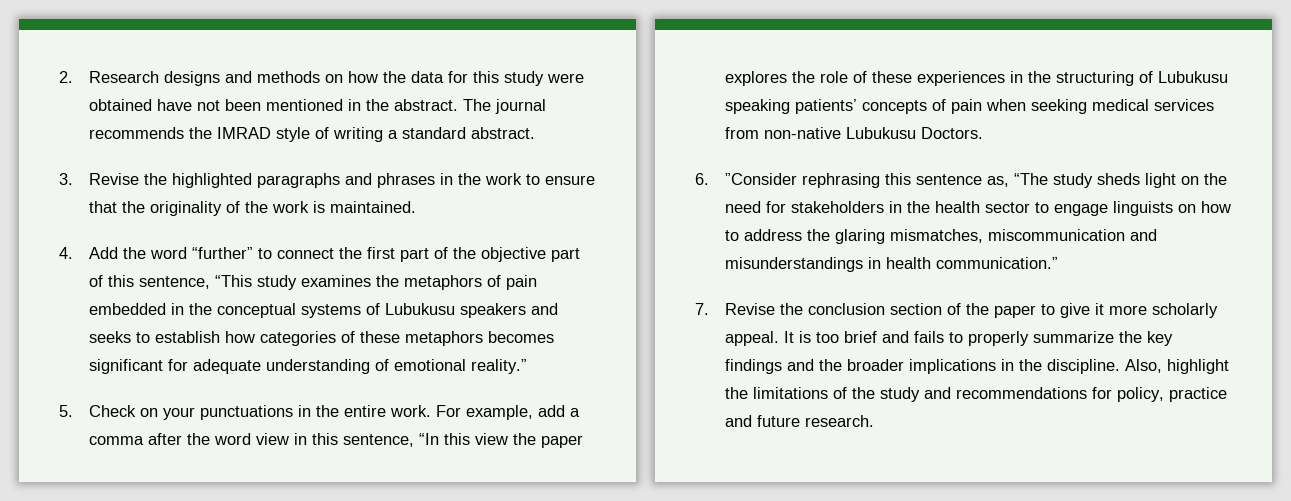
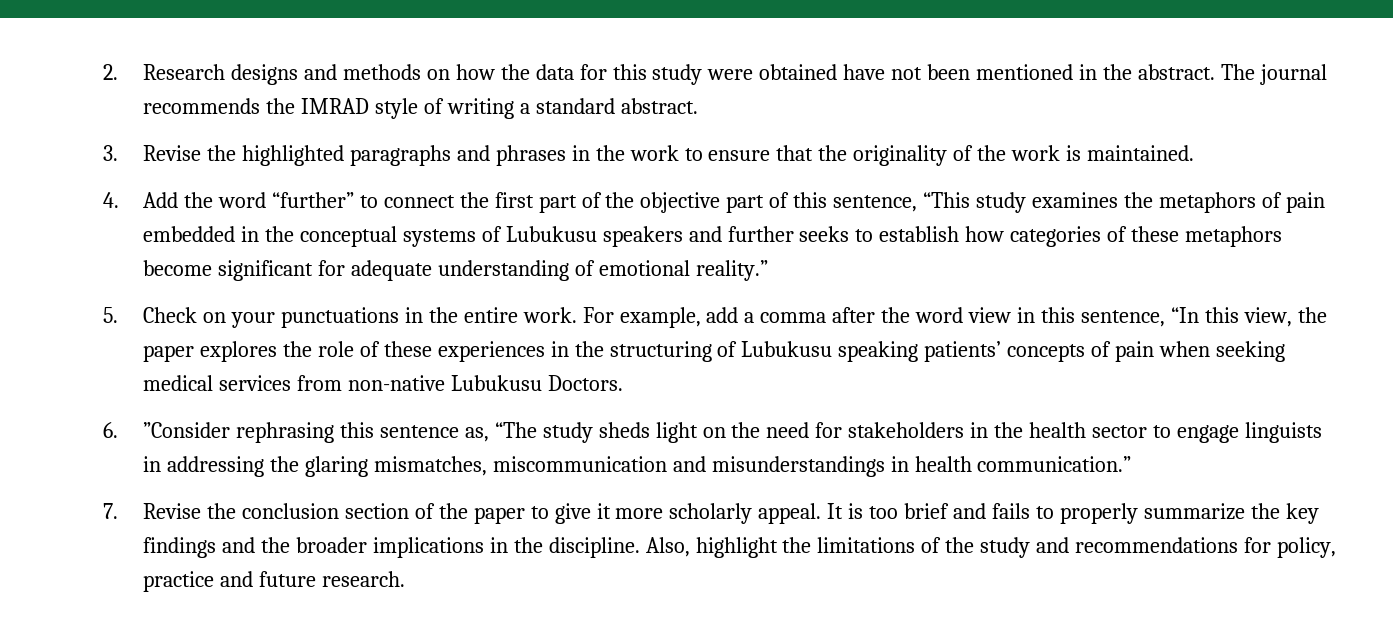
(558, 309) none -> [727,226,794,242] further
[487,331,554,343] becomes -> [143,260,213,276] become
[474,433,508,445] view -> [1243,307,1292,327] view,
[1177,201,1231,213] [724,229,802,241] on how to address -> [143,456,264,477] in addressing

